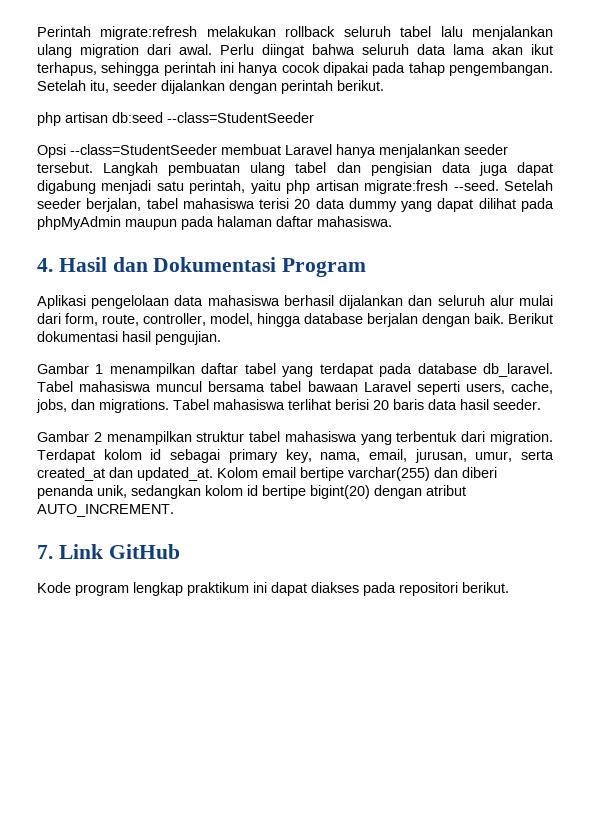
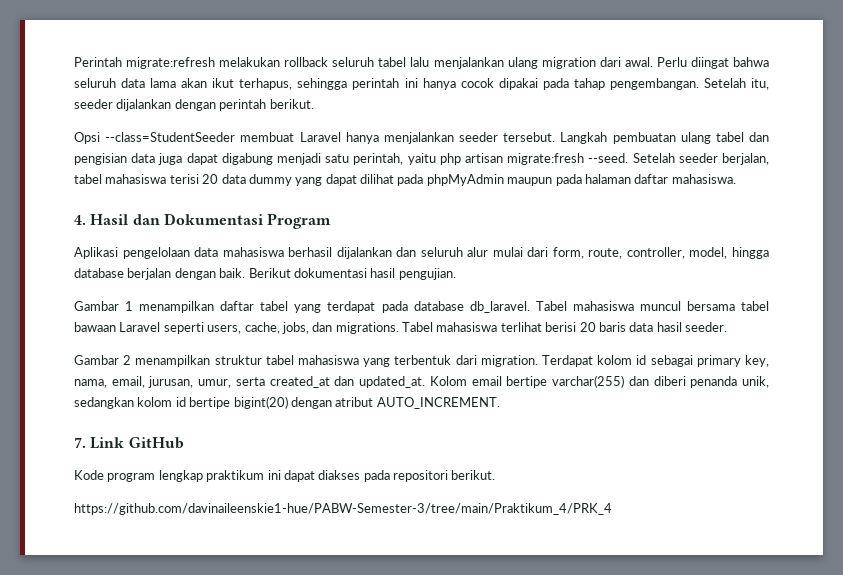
[37,112,314,126] // php artisan db:seed --class=StudentSeeder -> (314, 104) none
(509, 587) none -> [74,503,612,515] // https://github.com/davinaileenskie1-hue/PABW-Semester-3/tree/main/Praktikum_4/PRK_4

